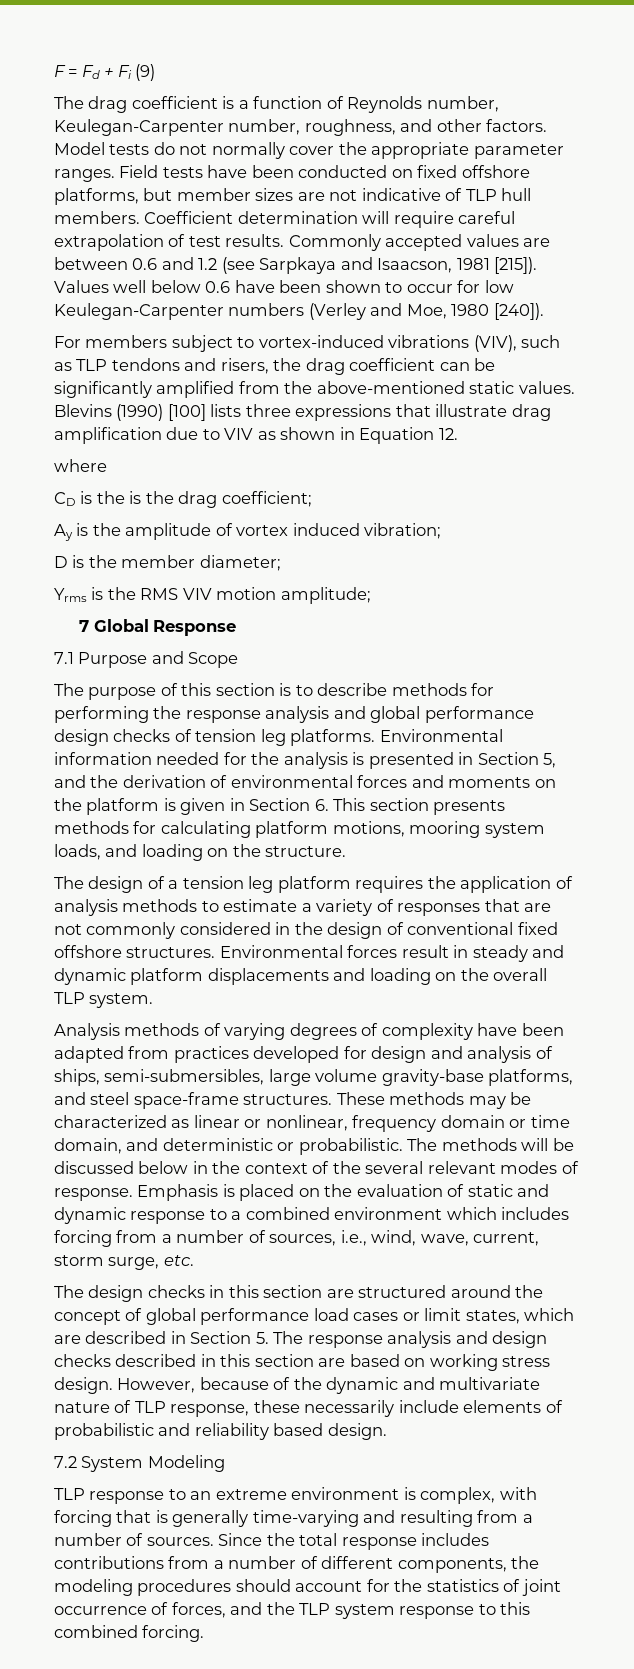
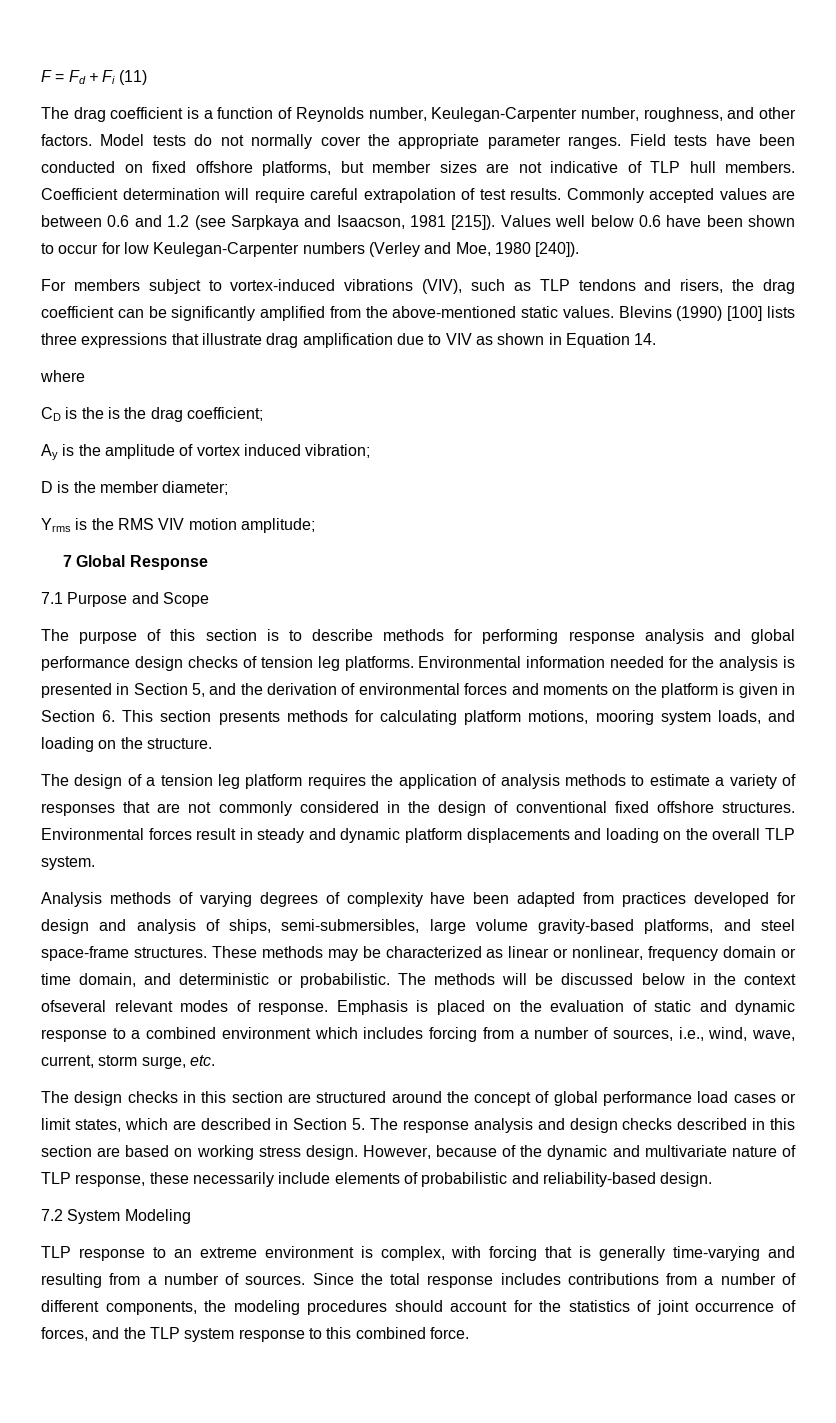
[135,64,156,81] (9) -> [118,70,147,85] (11)
[438,428,458,440] 12. -> [634,333,657,345] 14.
[153,706,182,719] the -> (559, 636) none
[381,1069,484,1086] gravity-base -> [538,919,635,934] gravity-based
[312,1161,424,1174] of the several -> [41,1000,106,1012] ofseveral
[194,1423,324,1440] reliability based -> [542,1172,656,1187] reliability-based
[142,1625,205,1642] forcing. -> [429,1327,469,1339] force.

